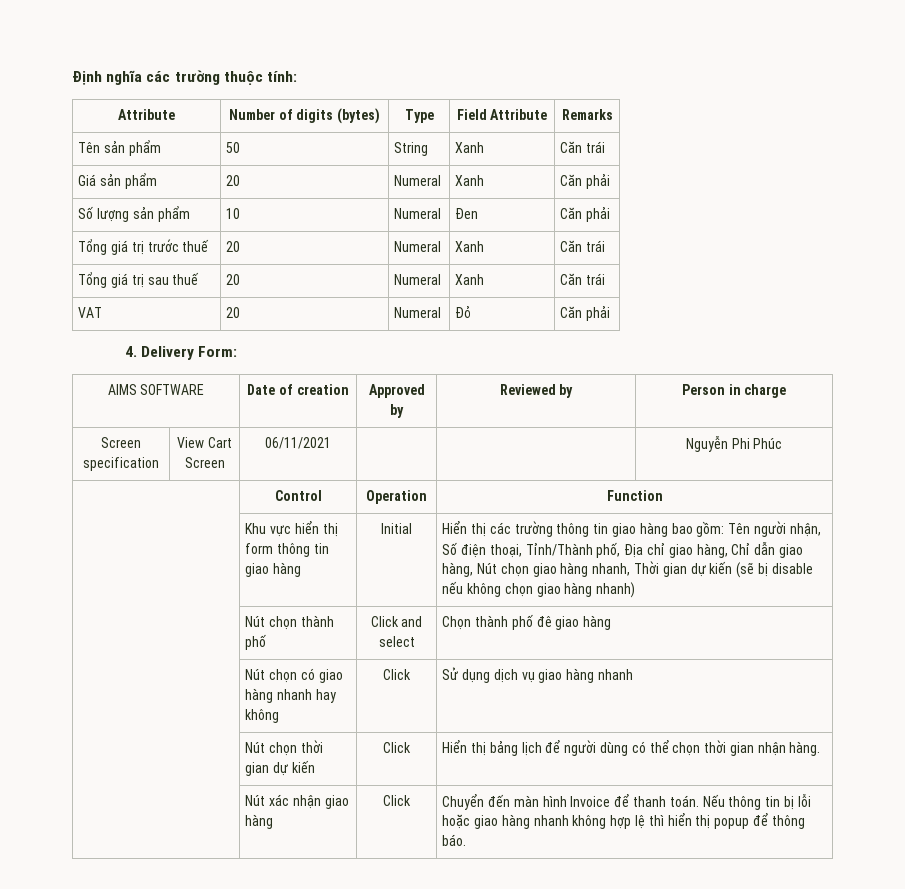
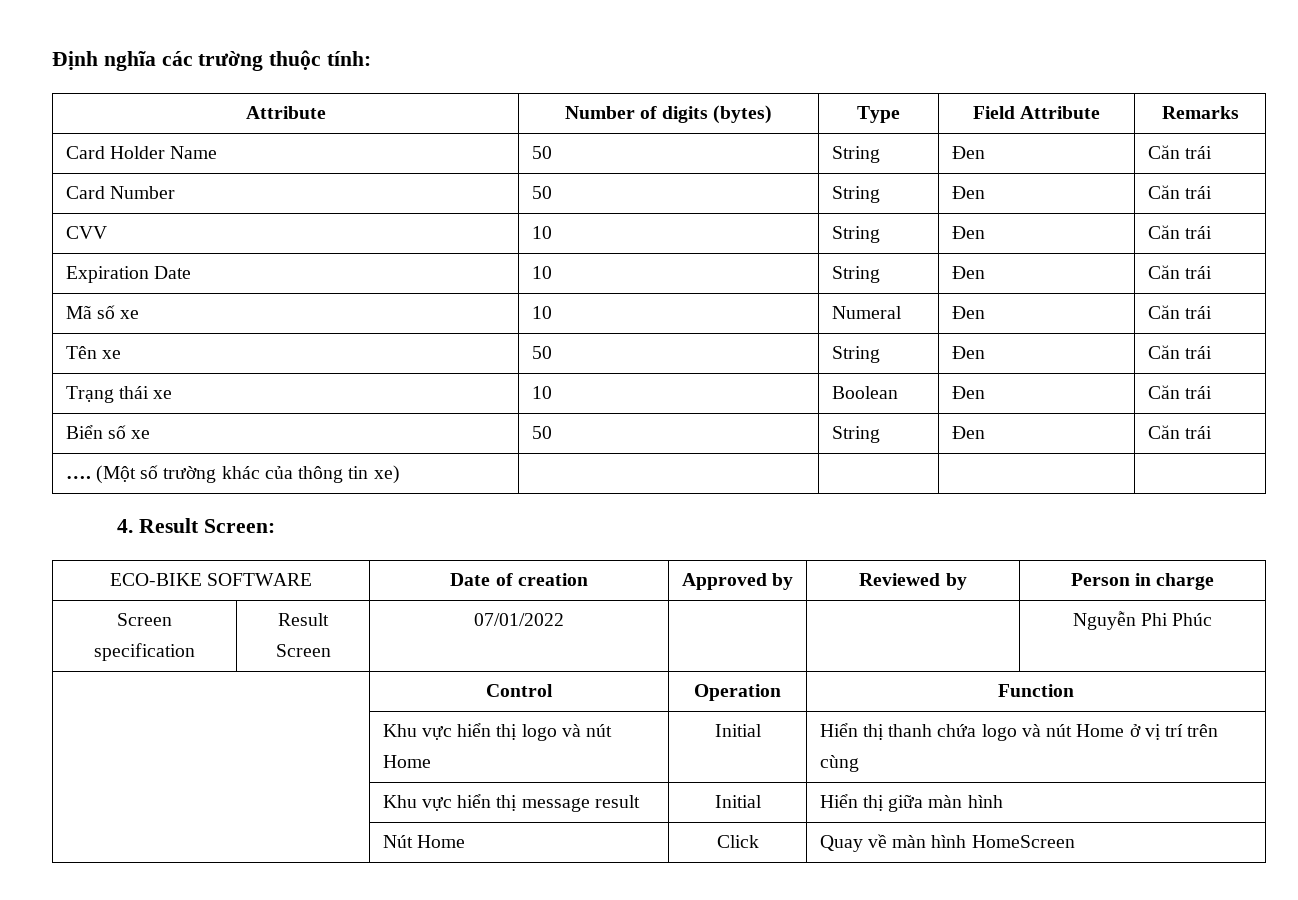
[78,140,161,156] [226,142,241,153] [394,142,429,156] [455,142,485,153] [560,141,606,153] [78,173,157,189] [226,175,241,186] [394,175,442,186] [455,175,485,186] [560,174,611,189] [78,206,190,222] [226,208,241,219] [394,208,442,219] [455,208,479,219] [560,207,611,222] [78,239,210,255] [226,241,241,252] [394,241,442,252] [455,241,485,252] [560,240,606,252] [78,272,200,288] [226,274,241,285] [394,274,442,285] [455,274,485,285] [560,273,606,285] [78,307,103,318] [226,307,241,318] [394,307,442,318] [455,306,472,318] [560,306,611,321] [124,346,237,360] [107,384,137,395] Tên sản phẩm | 50 | String | Xanh | Căn trái // Giá sản phẩm | 20 | Numeral | Xanh | Căn phải // Số lượng sản phẩm | 10 | Numeral | Đen | Căn phải // Tổng giá trị trước thuế | 20 | Numeral | Xanh | Căn trái // Tổng giá trị sau thuế | 20 | Numeral | Xanh | Căn trái // VAT | 20 | Numeral | Đỏ | Căn phải // 4. Delivery Form: // AIMS -> [65,146,218,159] [531,146,552,159] [831,146,880,163] [951,146,985,159] [1147,145,1212,159] [65,186,175,199] [531,186,552,199] [831,186,880,203] [951,186,985,199] [1147,185,1212,199] [65,226,107,239] [531,226,552,239] [831,226,880,243] [951,226,985,239] [1147,225,1212,239] [65,266,191,283] [531,266,552,279] [831,266,880,283] [951,266,985,279] [1147,265,1212,279] [65,305,140,319] [531,306,552,319] [831,306,902,319] [951,306,985,319] [1147,305,1212,319] [65,346,121,359] [531,346,552,359] [831,346,880,363] [951,346,985,359] [1147,345,1212,359] [65,386,173,403] [531,386,552,399] [831,386,898,399] [951,386,985,399] [1147,385,1212,399] [65,425,151,439] [531,426,552,439] [831,426,880,443] [951,426,985,439] [1147,425,1212,439] [65,465,400,484] [117,518,275,533] [109,573,202,586] Card Holder Name | 50 | String | Đen | Căn trái // Card Number | 50 | String | Đen | Căn trái // CVV | 10 | String | Đen | Căn trái // Expiration Date | 10 | String | Đen | Căn trái // Mã số xe | 10 | Numeral | Đen | Căn trái // Tên xe | 50 | String | Đen | Căn trái // Trạng thái xe | 10 | Boolean | Đen | Căn trái // Biển số xe | 50 | String | Đen | Căn trái // …. (Một số trường khác của thông tin xe) | | | | // 4. Result Screen: // ECO-BIKE
[177,437,232,448] View Cart -> [278,613,329,626] Result
[265,437,331,449] 06/11/2021 -> [474,613,564,626] 07/01/2022
[245,543,329,557] [245,562,302,577] [381,523,412,534] [442,521,821,537] [442,541,803,558] [442,561,813,578] [442,581,636,598] [245,615,334,630] [245,634,267,650] [370,616,423,627] [378,636,415,647] [442,614,612,630] [245,668,343,683] [245,688,336,703] [245,709,280,723] [383,669,411,680] [442,667,634,683] [245,740,323,756] [245,760,315,776] [383,742,411,753] [442,740,821,756] [245,794,349,809] [245,814,274,829] [383,795,411,806] [442,793,811,810] [442,813,805,829] [442,834,467,846] form thông tin giao hàng | Initial | Hiển thị các trường thông tin giao hàng bao gồm: Tên người nhận, Số điện thoại, Tỉnh/Thành phố, Địa chỉ giao hàng, Chỉ dẫn giao hàng, Nút chọn giao hàng nhanh, Thời gian dự kiến (sẽ bị disable nếu không chọn giao hàng nhanh) // | Nút chọn thành phố | Click and select | Chọn thành phố đê giao hàng // | Nút chọn có giao hàng nhanh hay không | Click | Sử dụng dịch vụ giao hàng nhanh // | Nút chọn thời gian dự kiến | Click | Hiển thị bảng lịch để người dùng có thể chọn thời gian nhận hàng. // | Nút xác nhận giao hàng | Click | Chuyển đến màn hình Invoice để thanh toán. Nếu thông tin bị lỗi hoặc giao hàng nhanh không hợp lệ thì hiển thị popup để thông báo. -> [521,724,613,741] [382,755,431,768] [714,724,762,737] [819,723,1219,741] [819,755,859,772] [382,794,640,812] [714,795,762,808] [819,794,1003,812] [382,835,465,848] [716,835,759,848] [819,834,1075,852] logo và nút Home | Initial | Hiển thị thanh chứa logo và nút Home ở vị trí trên cùng // | Khu vực hiển thị message result | Initial | Hiển thị giữa màn hình // | Nút Home | Click | Quay về màn hình HomeScreen

